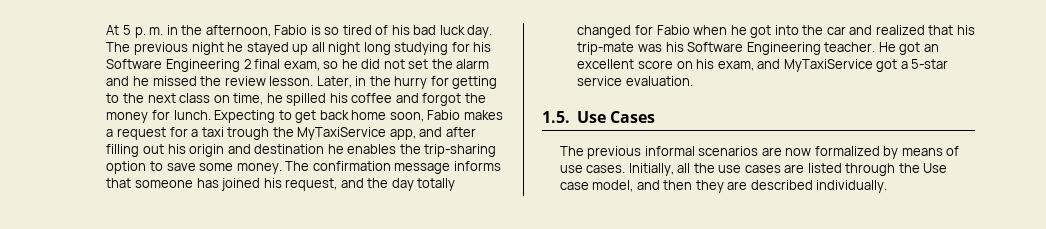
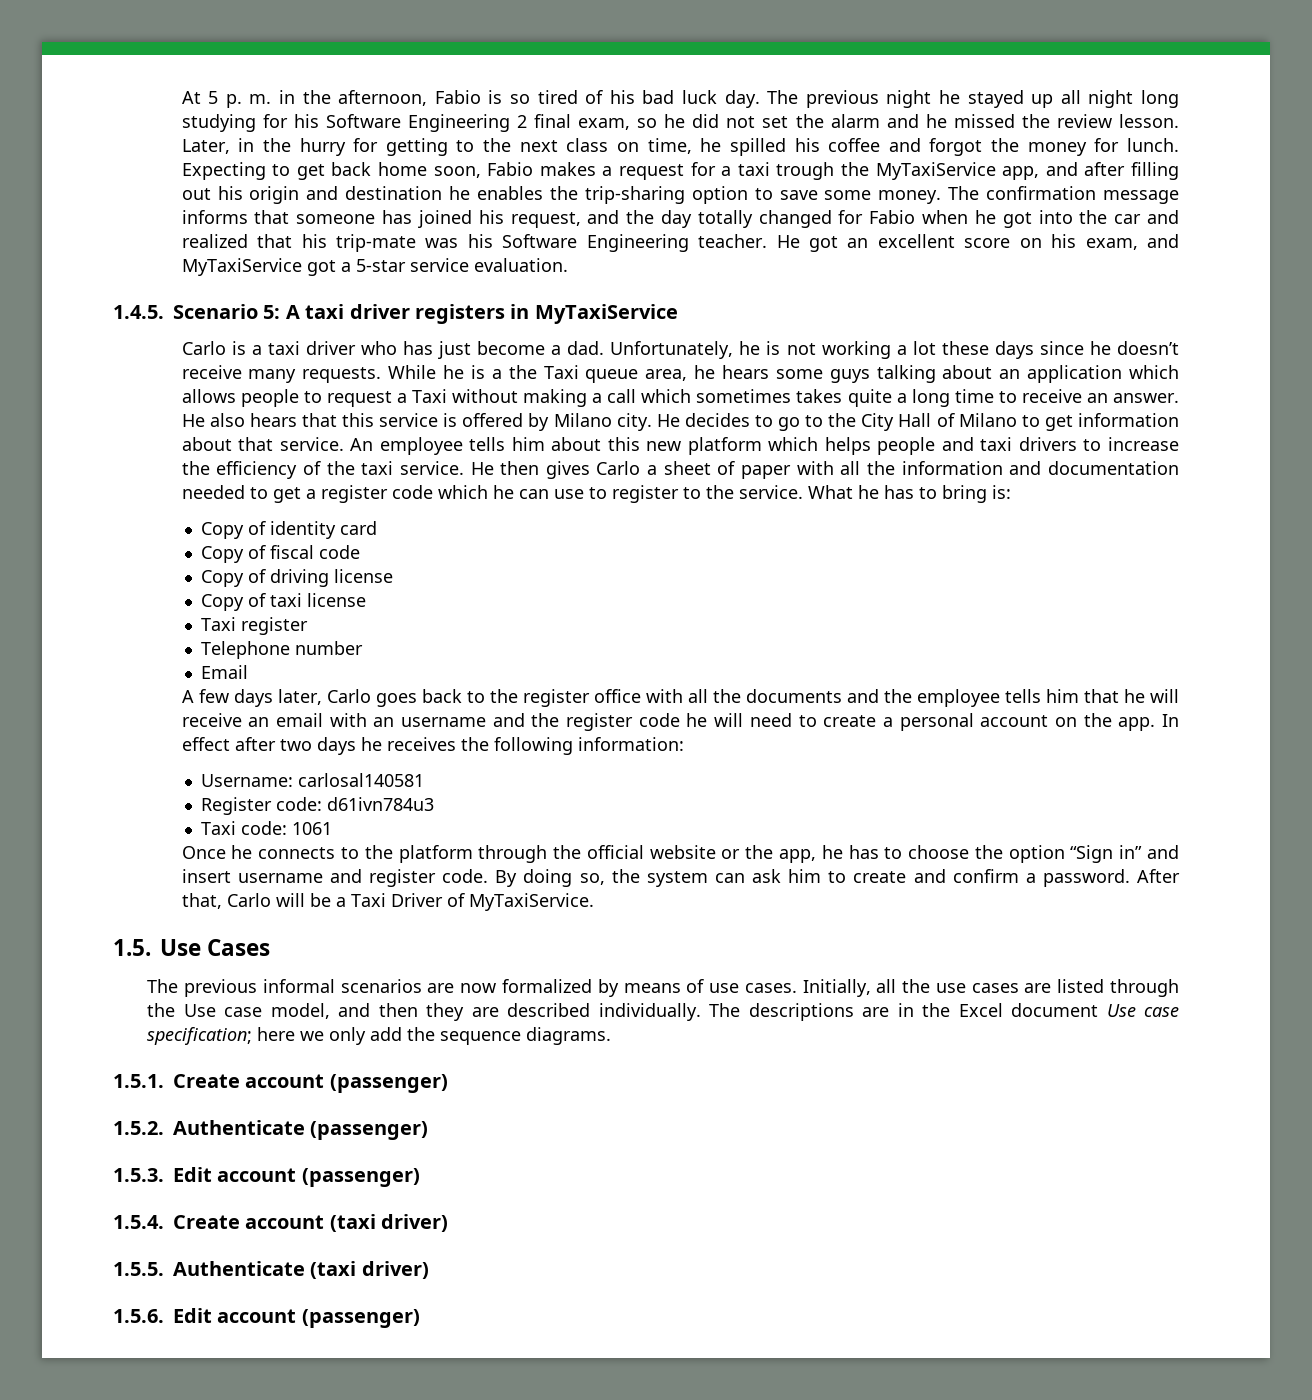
(693, 81) none -> [113,304,678,324] [181,341,1180,359] [181,365,1179,383] [181,389,1180,407] [181,413,1179,431] [181,437,1179,455] [181,461,1179,479] [181,485,1011,503] [201,521,378,539] [201,545,361,563] [201,569,394,587] [201,593,367,611] [201,617,309,635] [201,641,364,659] [201,665,249,679] [181,689,1179,707] [181,713,1180,731] [181,737,684,755] [201,773,425,787] [201,797,435,815] [201,821,333,835] [181,845,1179,863] [181,869,1180,887] [181,893,594,911] // 1.4.5. Scenario 5: A taxi driver registers in MyTaxiService // Carlo is a taxi driver who has just become a dad. Unfortunately, he is not working a lot these days since he doesn’t receive many requests. While he is a the Taxi queue area, he hears some guys talking about an application which allows people to request a Taxi without making a call which sometimes takes quite a long time to receive an answer. He also hears that this service is offered by Milano city. He decides to go to the City Hall of Milano to get information about that service. An employee tells him about this new platform which helps people and taxi drivers to increase the efficiency of the taxi service. He then gives Carlo a sheet of paper with all the information and documentation needed to get a register code which he can use to register to the service. What he has to bring is: // Copy of identity card // Copy of fiscal code // Copy of driving license // Copy of taxi license // Taxi register // Telephone number // Email // A few days later, Carlo goes back to the register office with all the documents and the employee tells him that he will receive an email with an username and the register code he will need to create a personal account on the app. In effect after two days he receives the following information: // Username: carlosal140581 // Register code: d61ivn784u3 // Taxi code: 1061 // Once he connects to the platform through the official website or the app, he has to choose the option “Sign in” and insert username and register code. By doing so, the system can ask him to create and confirm a password. After that, Carlo will be a Taxi Driver of MyTaxiService.
(888, 186) none -> [709,1003,1179,1021] [147,1027,612,1045] [113,1074,448,1093] [113,1120,429,1140] [113,1167,420,1187] [113,1214,449,1232] [113,1261,429,1279] [113,1308,420,1328] The descriptions are in the Excel document Use case specification; here we only add the sequence diagrams. // 1.5.1. Create account (passenger) // 1.5.2. Authenticate (passenger) // 1.5.3. Edit account (passenger) // 1.5.4. Create account (taxi driver) // 1.5.5. Authenticate (taxi driver) // 1.5.6. Edit account (passenger)

